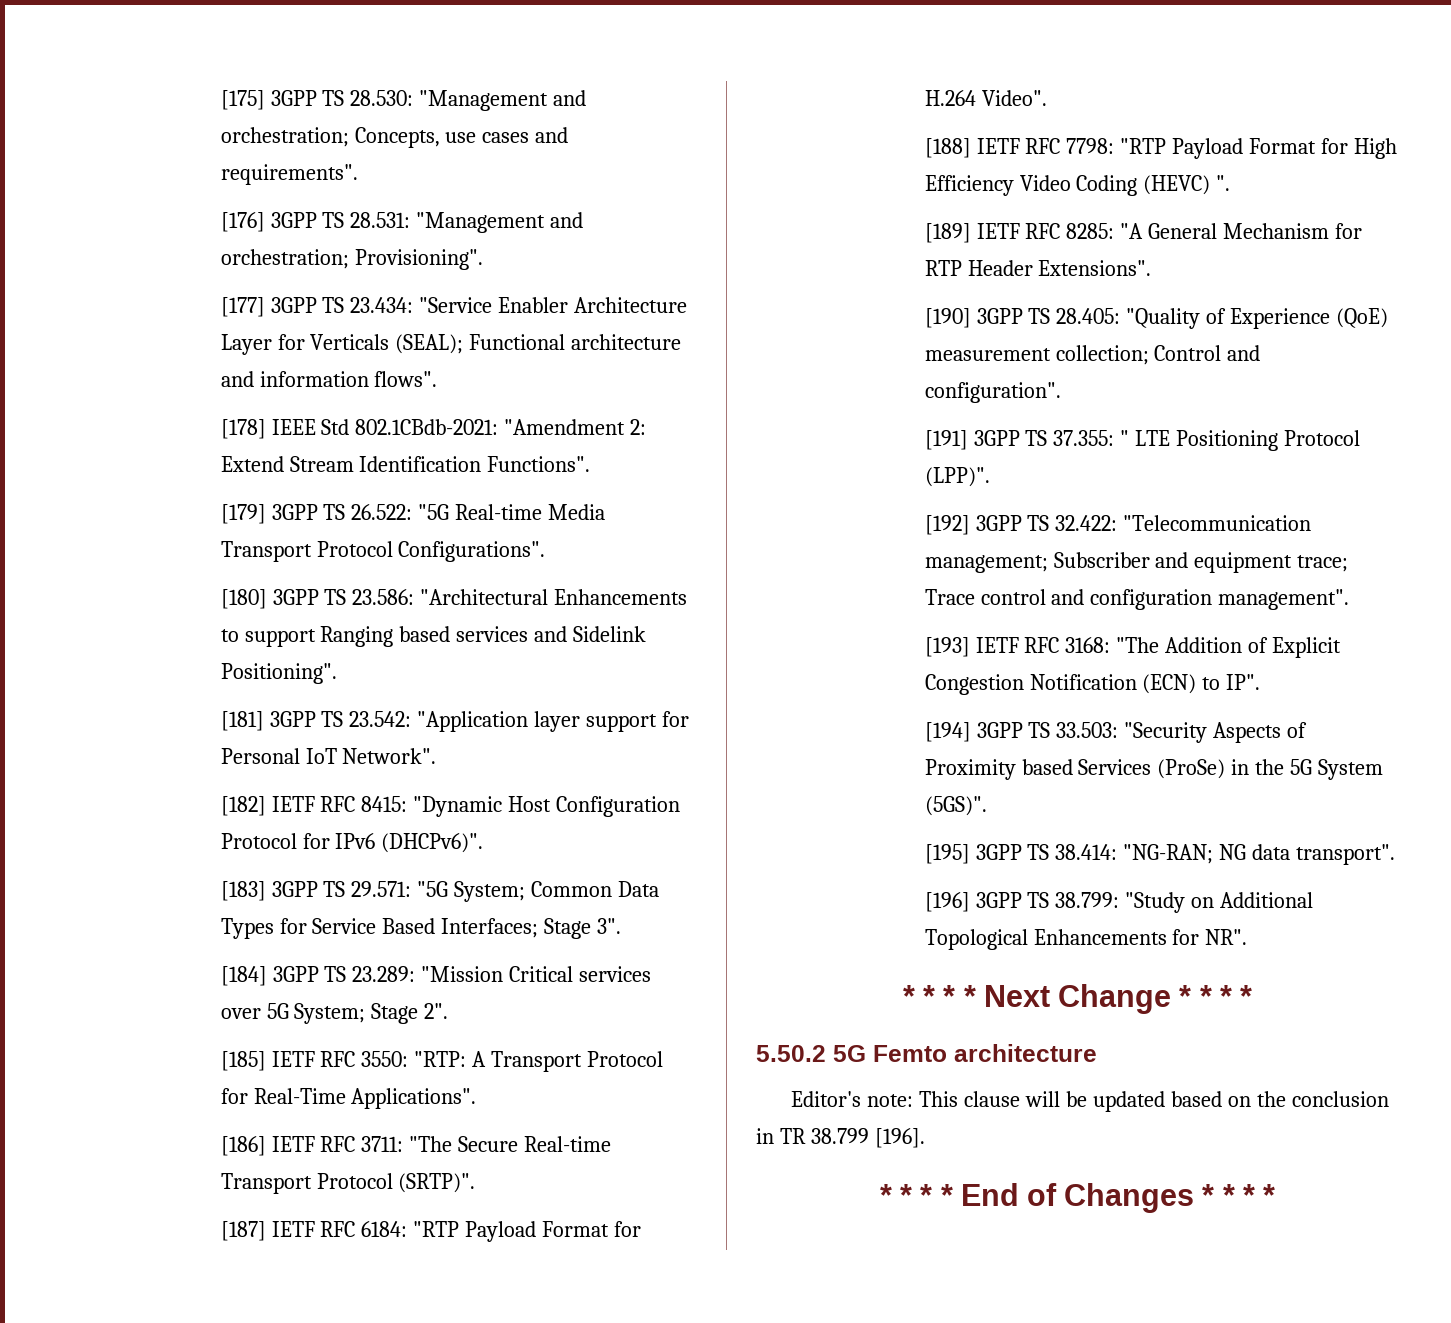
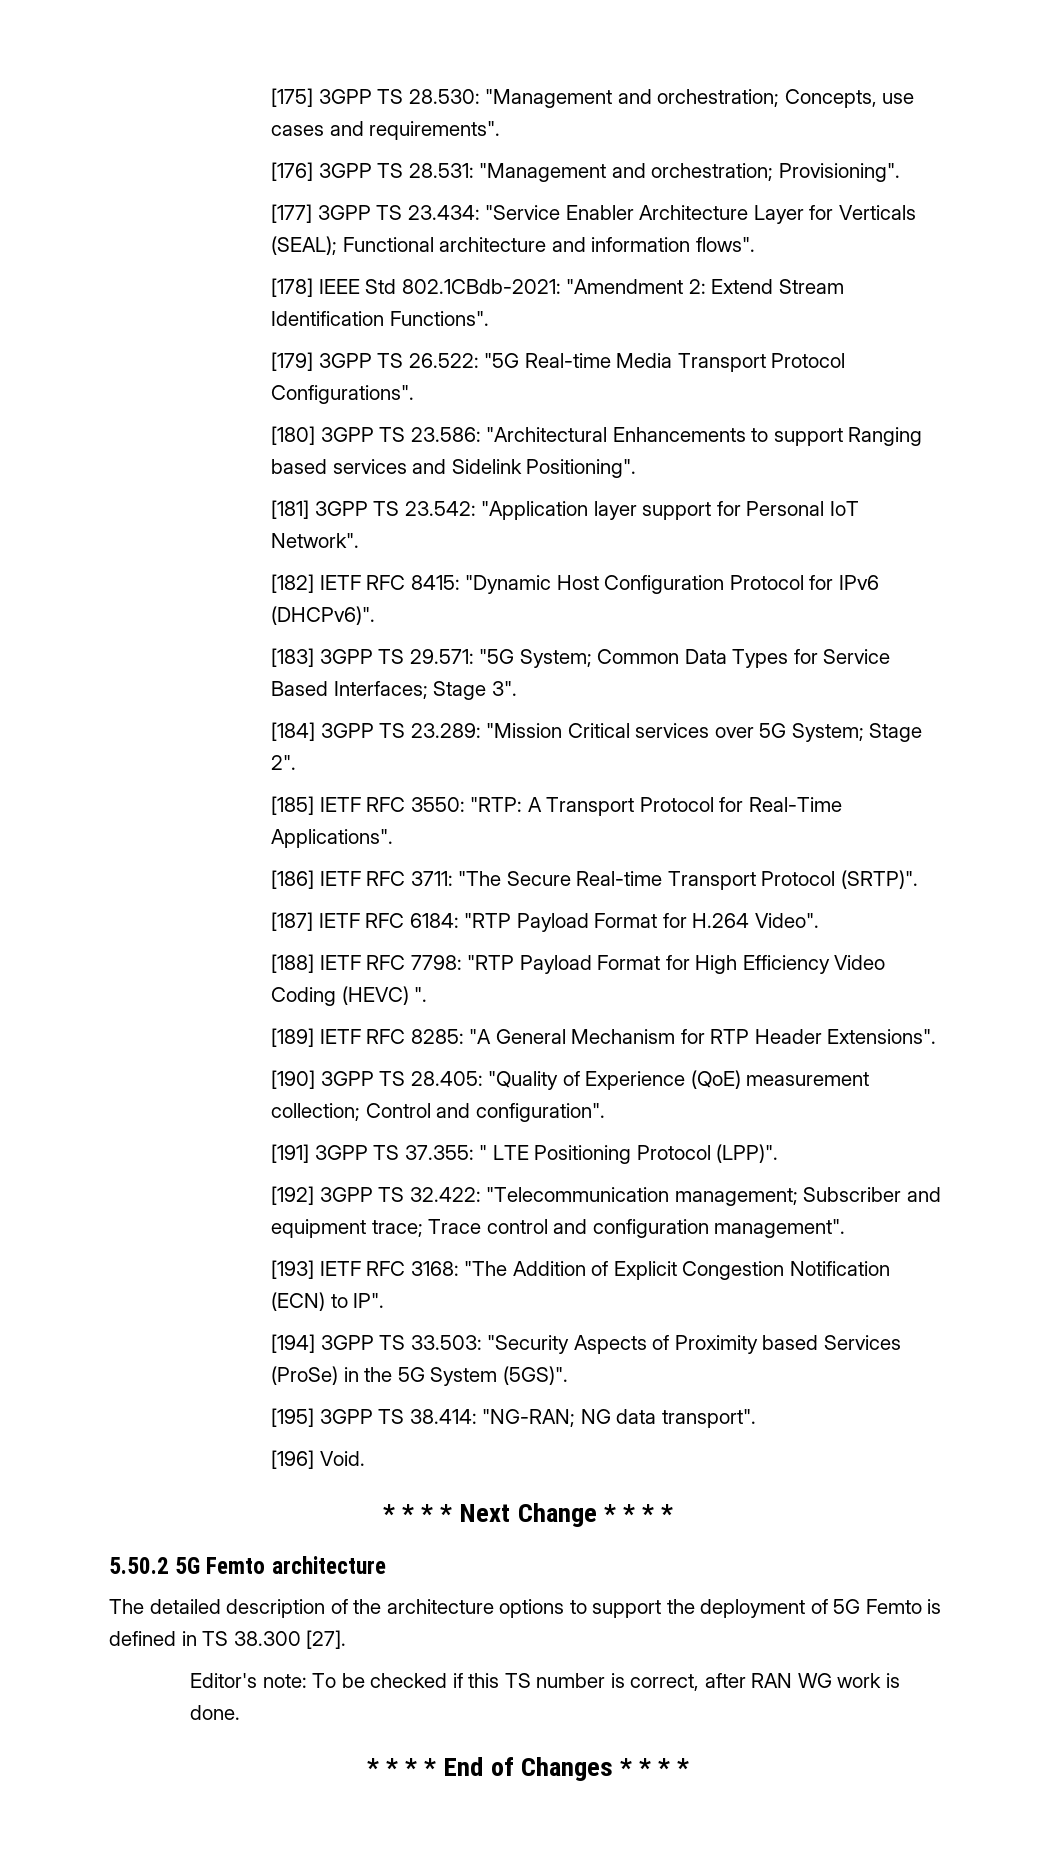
[975,892,1314,913] [924,929,1248,950] 3GPP TS 38.799: "Study on Additional Topological Enhancements for NR". -> [319,1451,365,1466] Void.
[791,1091,1389,1112] [756,1128,925,1148] Editor's note: This clause will be updated based on the conclusion in TR 38.799 [196]. -> [109,1599,942,1618] [109,1630,347,1649] [189,1673,901,1691] [189,1705,240,1720] The detailed description of the architecture options to support the deployment of 5G Femto is defined in TS 38.300 [27]. // Editor's note: To be checked if this TS number is correct, after RAN WG work is done.

